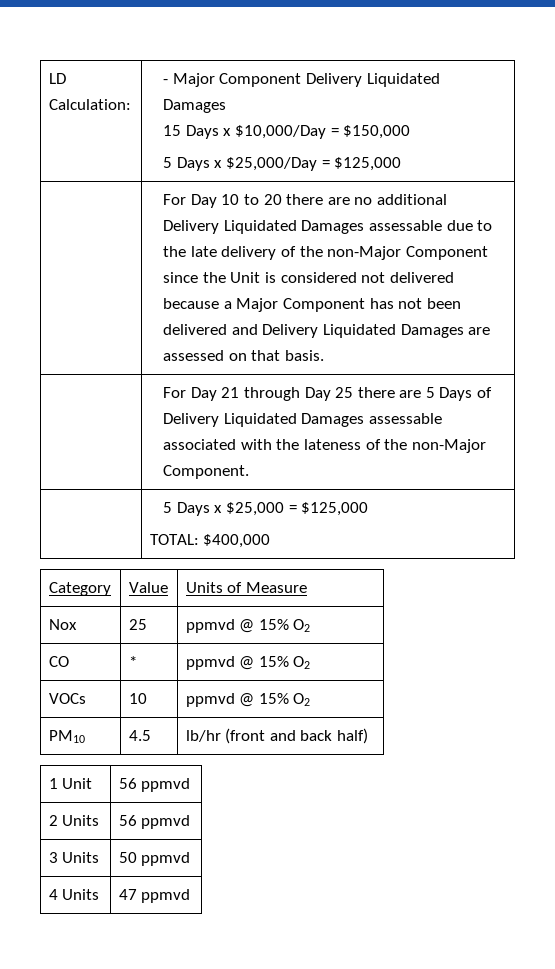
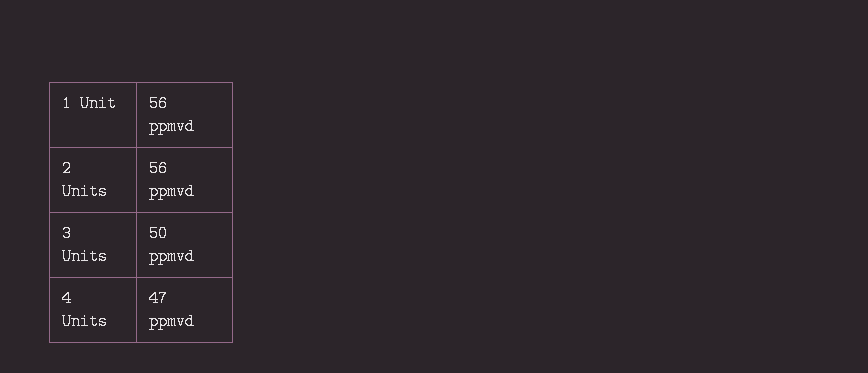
[48,73,66,84] [48,99,131,110] [163,73,440,87] [163,99,227,113] [163,125,411,139] [163,157,402,171] [163,194,447,208] [163,220,493,234] [163,246,488,260] [163,272,454,283] [163,298,461,312] [163,324,491,338] [163,350,324,361] [163,387,493,401] [163,413,442,427] [163,439,486,453] [163,465,250,479] [163,502,369,516] [149,534,271,548] [48,582,111,596] [128,582,168,593] [185,582,307,593] [48,619,77,630] [128,619,147,630] [185,619,311,633] [48,656,69,667] [128,656,137,667] [185,656,311,670] [48,693,86,704] [128,693,147,704] [185,693,311,707] [48,730,85,743] [128,730,151,741] [185,728,368,744] LD Calculation: | - Major Component Delivery Liquidated Damages // 15 Days x $10,000/Day = $150,000 // 5 Days x $25,000/Day = $125,000 // | For Day 10 to 20 there are no additional Delivery Liquidated Damages assessable due to the late delivery of the non-Major Component since the Unit is considered not delivered because a Major Component has not been delivered and Delivery Liquidated Damages are assessed on that basis. // | For Day 21 through Day 25 there are 5 Days of Delivery Liquidated Damages assessable associated with the lateness of the non-Major Component. // | 5 Days x $25,000 = $125,000 // TOTAL: $400,000 // Category | Value | Units of Measure // Nox | 25 | ppmvd @ 15% O2 // CO | * | ppmvd @ 15% O2 // VOCs | 10 | ppmvd @ 15% O2 // PM10 | 4.5 | lb/hr (front and back half) // -> (61, 103) none

